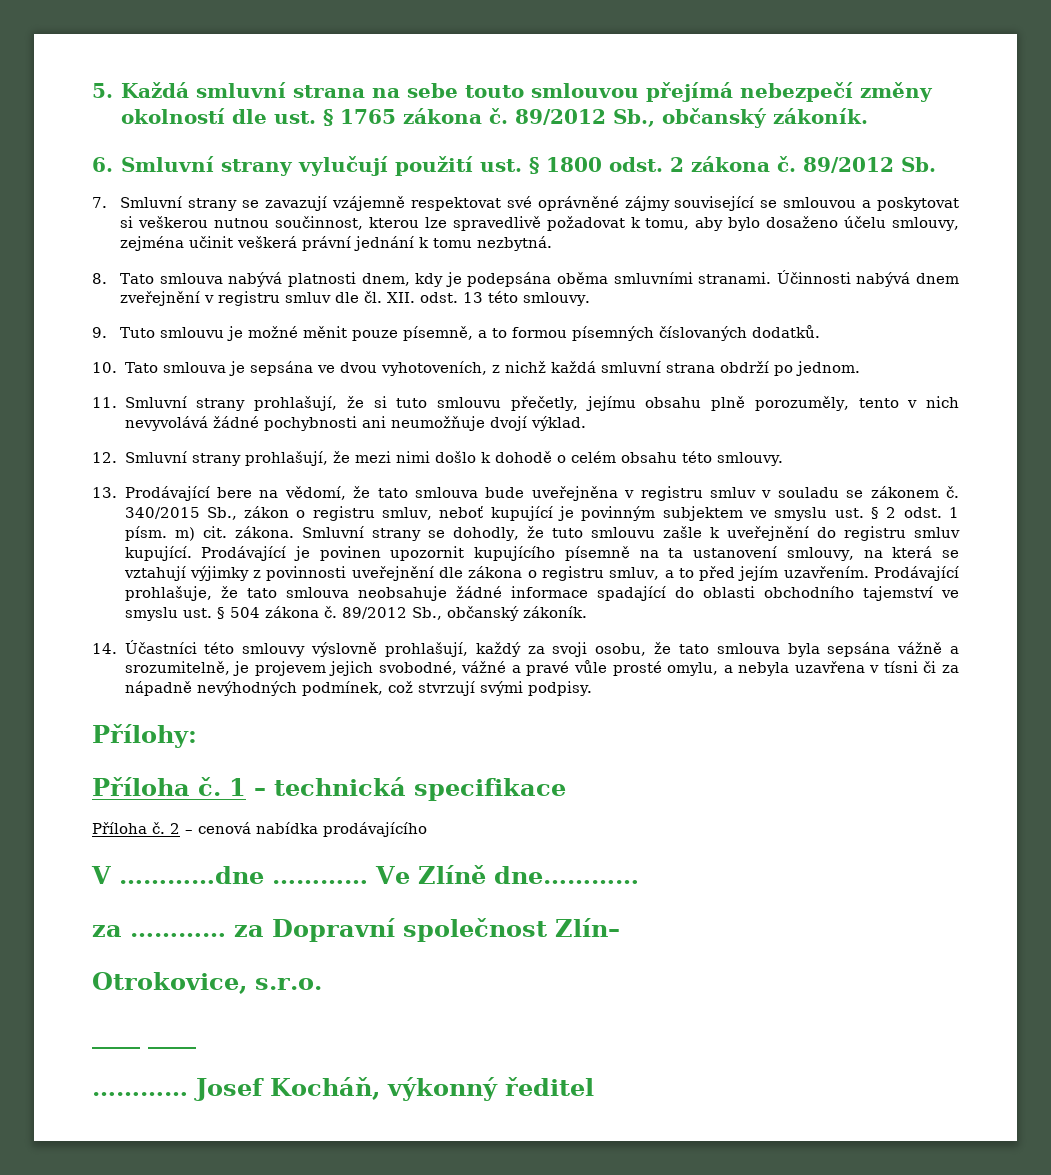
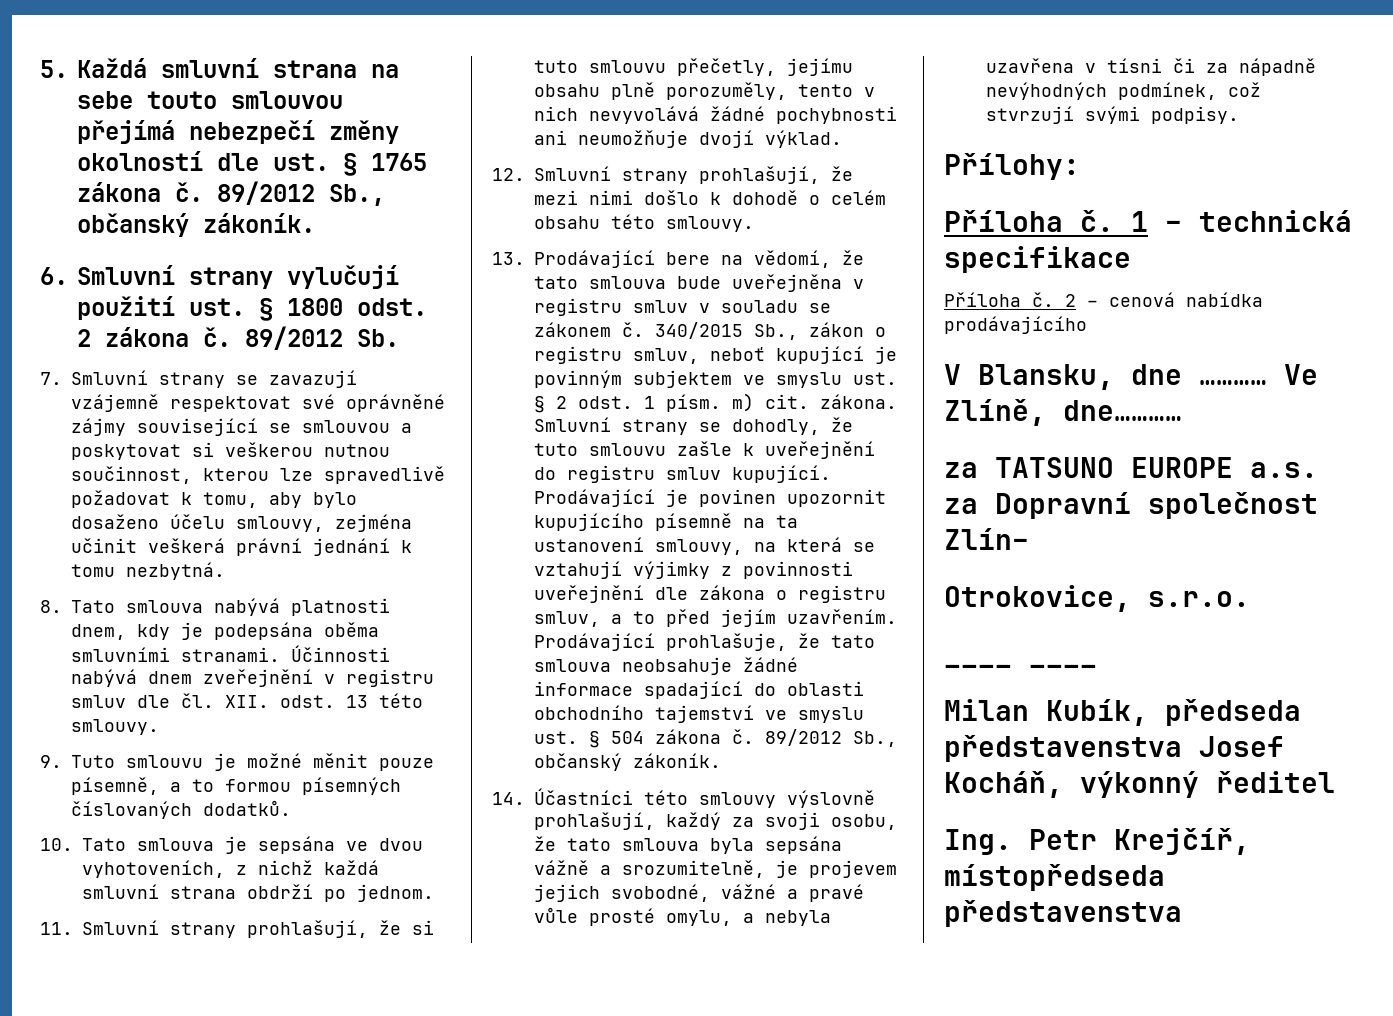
[119,866,264,884] …………dne -> [978,364,1182,390] Blansku, dne
[417,865,486,884] Zlíně -> [944,399,1046,426] Zlíně,
[130,933,226,937] ………… -> [995,457,1318,478] TATSUNO EUROPE a.s.
[92,1092,188,1096] ………… -> [944,699,1301,726] [944,735,1182,762] Milan Kubík, předseda představenstva
(594, 1086) none -> [944,828,1250,855] [944,864,1165,891] [944,900,1182,927] // Ing. Petr Krejčíř, místopředseda představenstva

